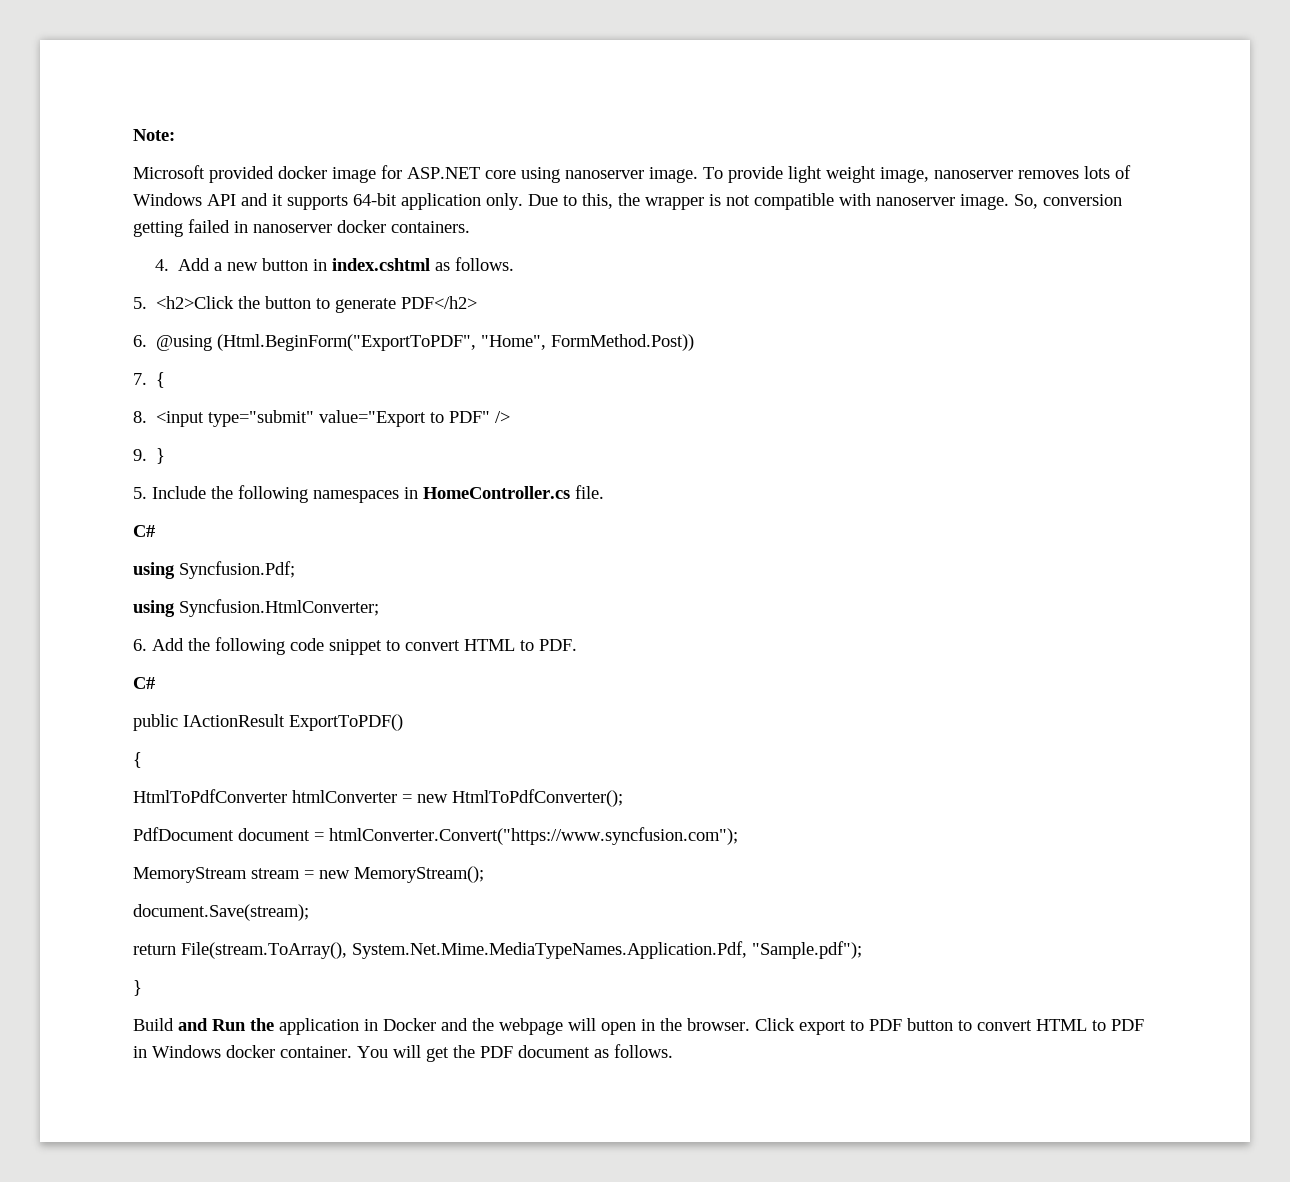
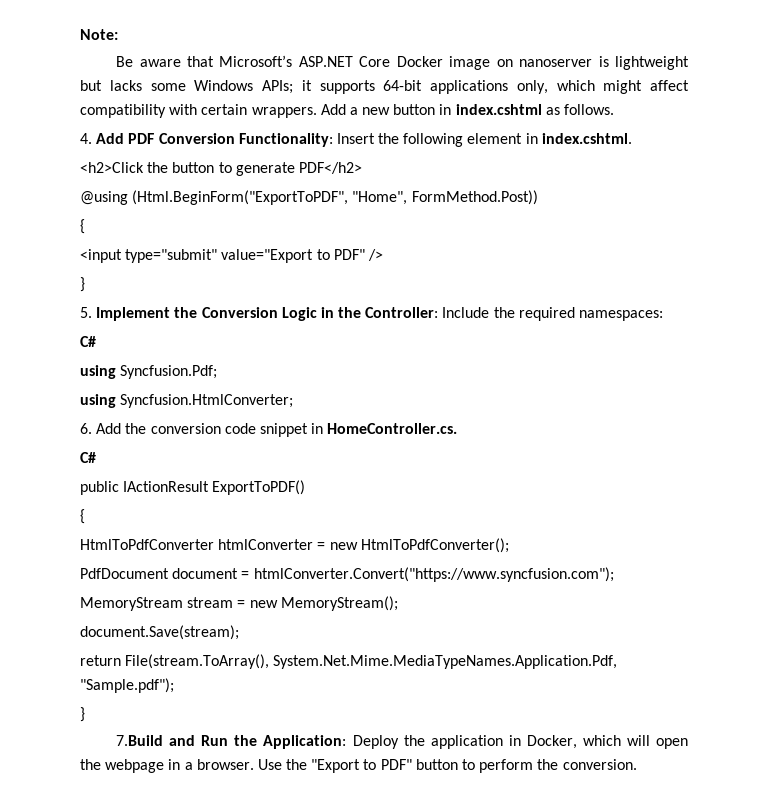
[133,165,1131,183] [133,193,1122,210] [133,219,470,237] [154,259,169,271] Microsoft provided docker image for ASP.NET core using nanoserver image. To provide light weight image, nanoserver removes lots of Windows API and it supports 64-bit application only. Due to this, the wrapper is not compatible with nanoserver image. So, conversion getting failed in nanoserver docker containers. // 4. -> [116,55,690,70] [80,80,689,94] [80,104,317,118] Be aware that Microsoft’s ASP.NET Core Docker image on nanoserver is lightweight but lacks some Windows APIs; it supports 64-bit applications only, which might affect compatibility with certain wrappers.
[133,297,147,309] 5. -> [80,133,632,147] 4. Add PDF Conversion Functionality: Insert the following element in index.cshtml. //
[133,335,147,347] 6. -> (362, 168) none
[133,372,166,388] [133,411,147,423] 7. { // 8. -> [80,219,85,234] { //
[133,449,147,461] 9. -> (383, 255) none
[152,485,604,503] Include the following namespaces in HomeController.cs file. -> [96,307,664,321] Implement the Conversion Logic in the Controller: Include the required namespaces:
[215,637,285,655] following -> [150,423,221,434] conversion
[386,639,577,651] to convert HTML to PDF. -> [311,423,458,434] in HomeController.cs.
[133,1018,174,1031] Build -> [116,735,164,746] 7.Build
[279,1018,1144,1035] [133,1044,673,1062] application in Docker and the webpage will open in the browser. Click export to PDF button to convert HTML to PDF in Windows docker container. You will get the PDF document as follows. -> [263,735,688,749] [80,759,637,773] Application: Deploy the application in Docker, which will open the webpage in a browser. Use the "Export to PDF" button to perform the conversion.

